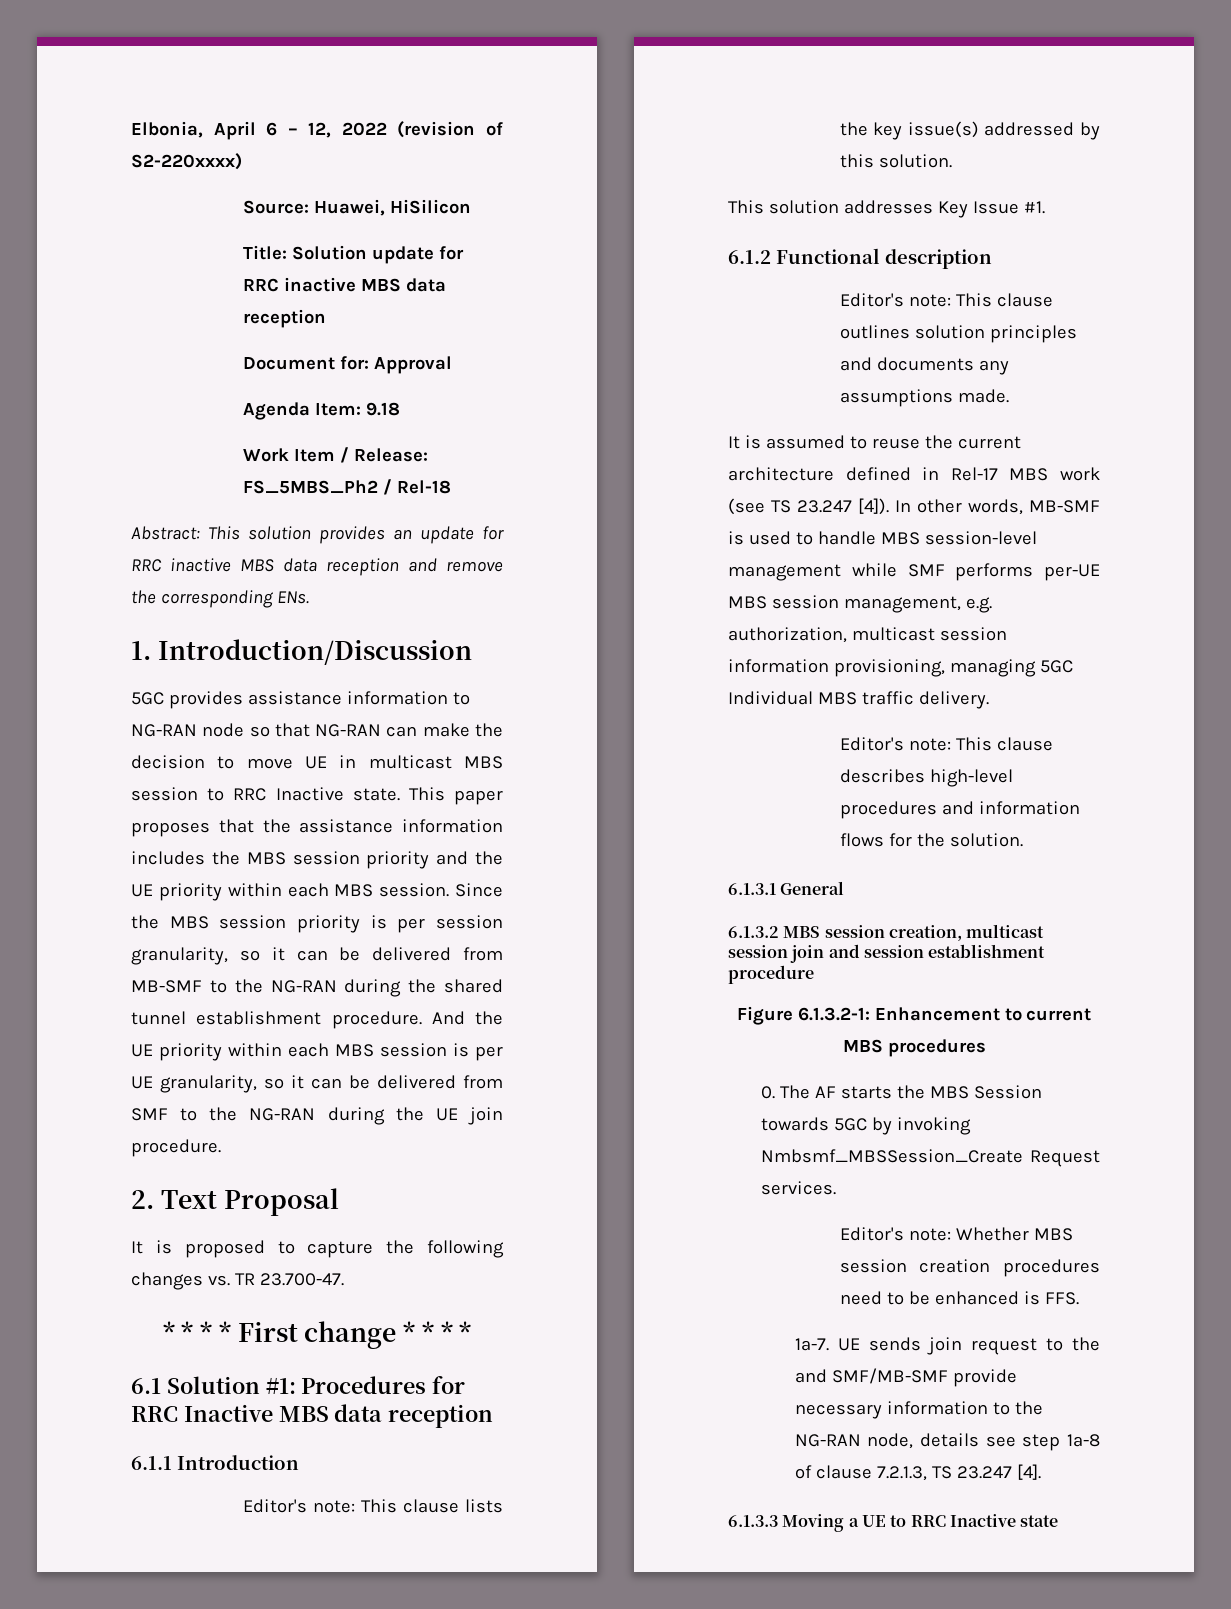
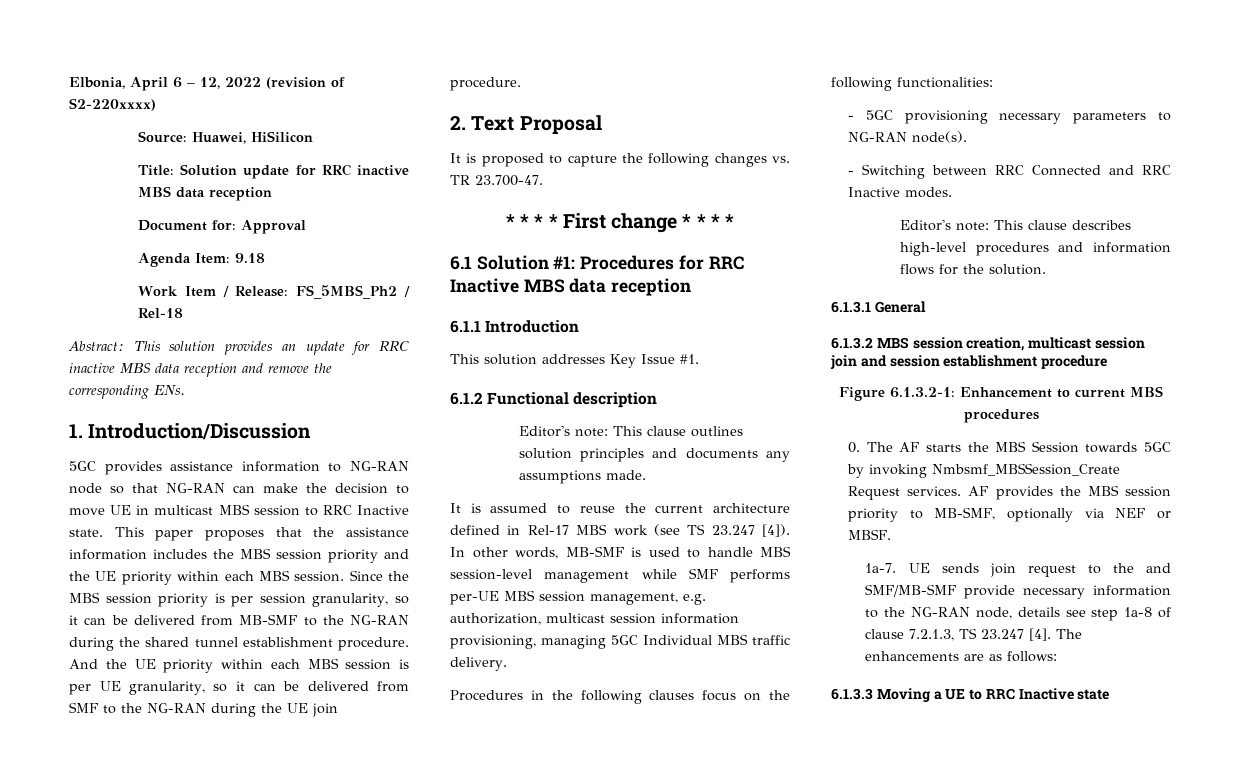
[242,1499,503,1513] [839,121,1100,140] [839,154,952,168] // Editor's note: This clause lists the key issue(s) addressed by this solution. -> (580, 326) none
(989, 700) none -> [450,690,790,704] [831,77,993,91] [848,110,1171,124] [848,131,968,143] [848,164,1171,179] [848,187,953,198] // Procedures in the following clauses focus on the following functionalities: // - 5GC provisioning necessary parameters to NG-RAN node(s). // - Switching between RRC Connected and RRC Inactive modes.
[839,1227,1073,1241] [839,1259,1100,1277] [839,1291,1079,1305] // Editor's note: Whether MBS session creation procedures need to be enhanced is FFS. -> [968,485,1171,500] [848,507,1171,522] [848,529,892,540] AF provides the MBS session priority to MB-SMF, optionally via NEF or MBSF.
(1041, 1472) none -> [1056,629,1083,639] [865,651,1058,662] The enhancements are as follows:

